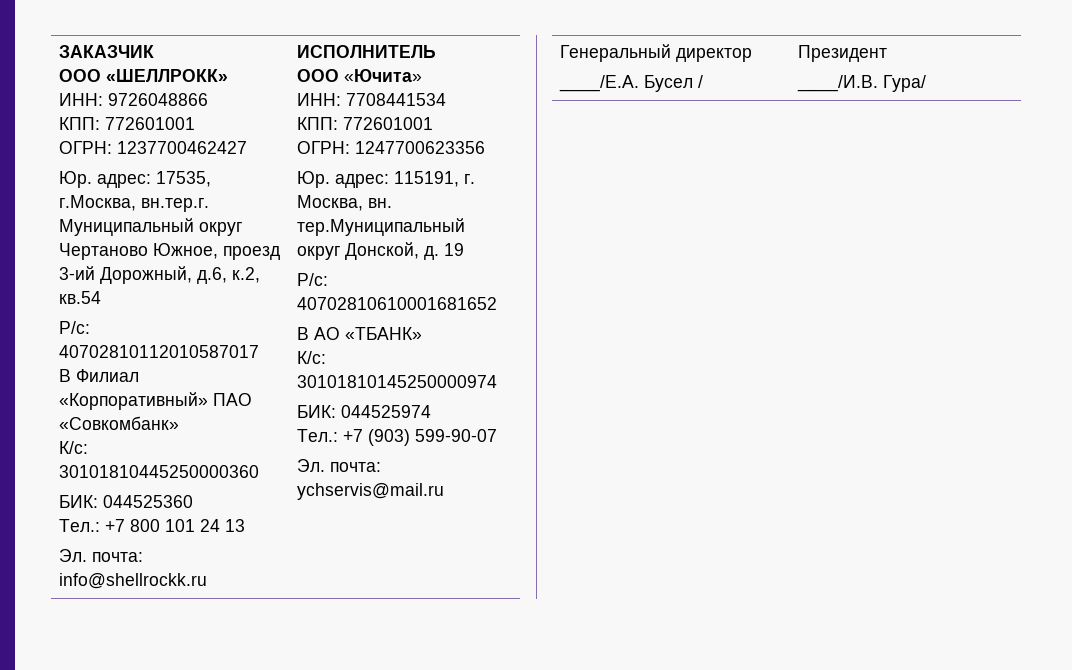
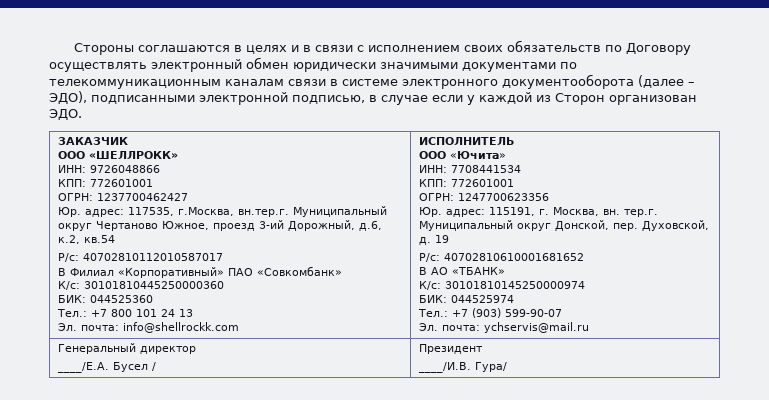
(58, 51) none -> [73,40,691,55] [49,57,577,72] [49,74,695,89] [49,91,697,105] [49,109,82,120] Стороны соглашаются в целях и в связи с исполнением своих обязательств по Договору осуществлять электронный обмен юридически значимыми документами по телекоммуникационным каналам связи в системе электронного документооборота (далее – ЭДО), подписанными электронной подписью, в случае если у каждой из Сторон организован ЭДО. //
[155,171,211,187] 17535, -> [127,207,174,216] 117535,
[58,573,207,589] info@shellrockk.ru -> [122,322,239,333] info@shellrockk.com
[296,218,465,236] [296,242,419,260] тер.Муниципальный округ Донской, -> [623,209,658,217] [418,220,709,231] тер.г. Муниципальный округ Донской, пер. Духовской,

